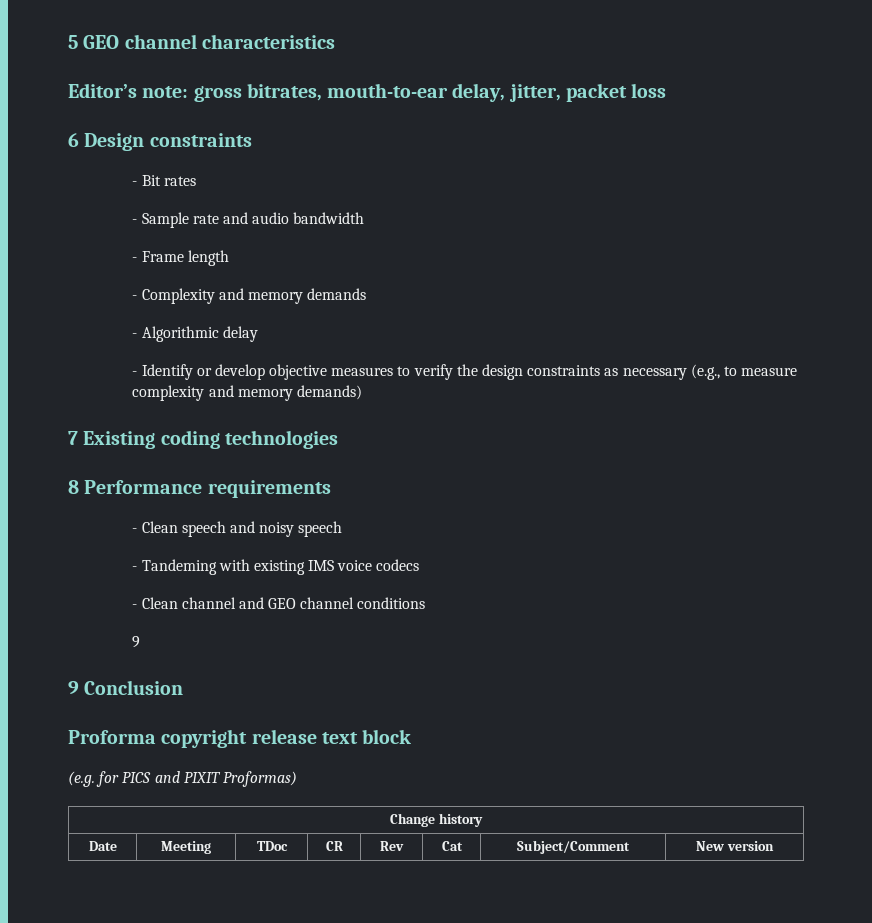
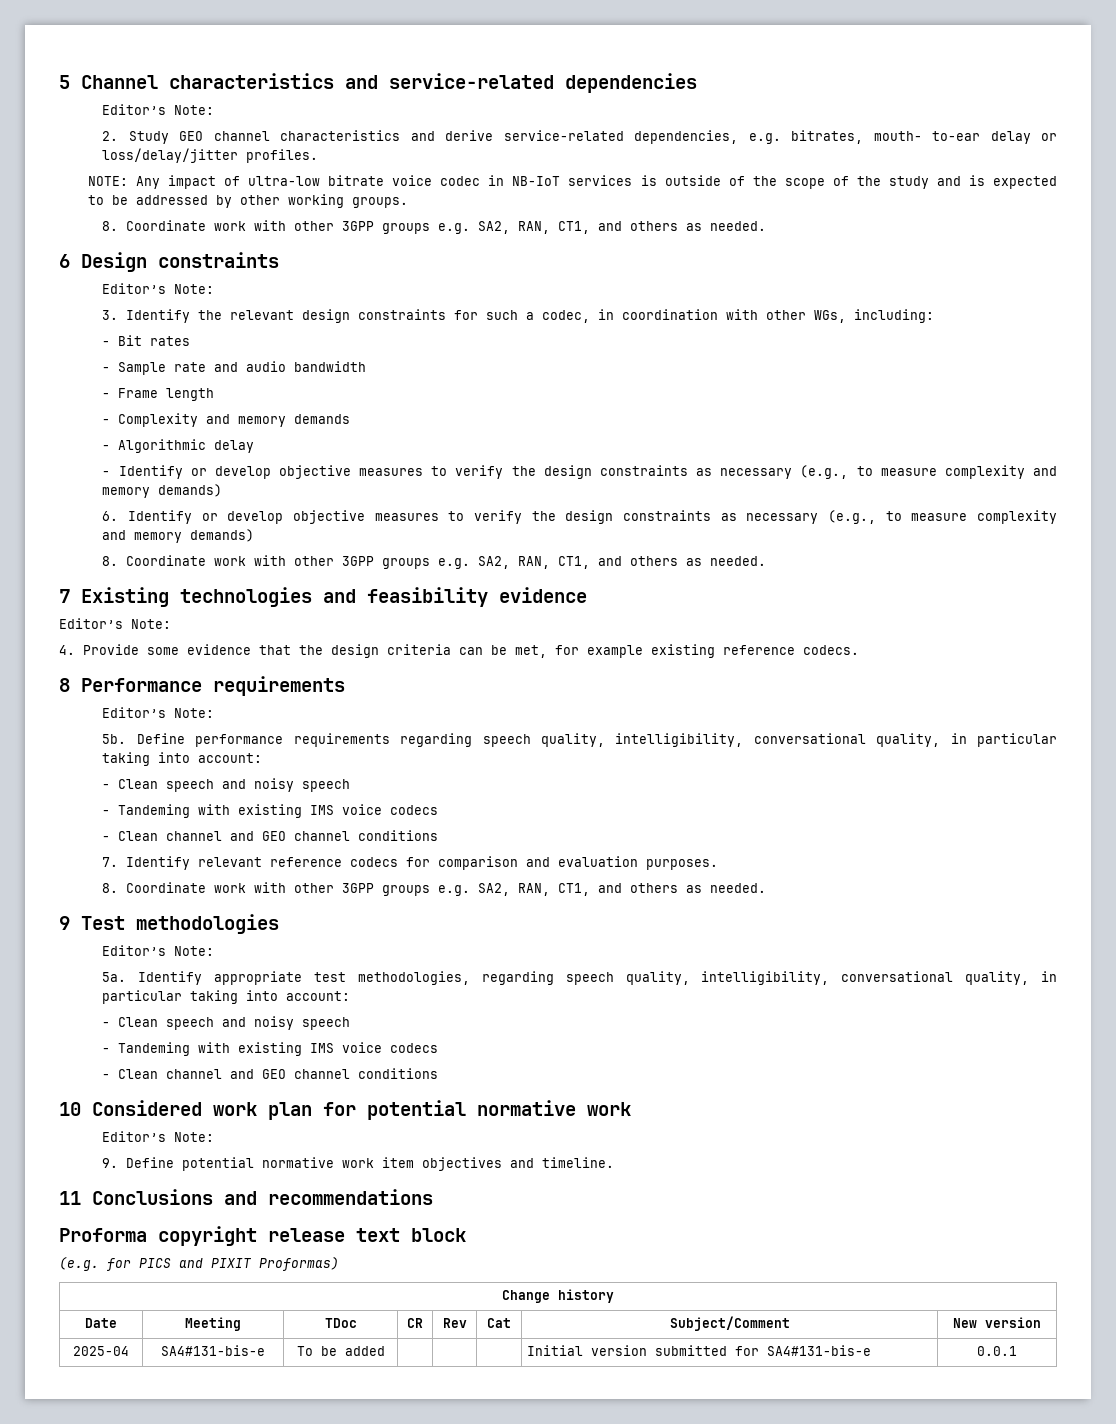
[83,34,335,49] [68,83,667,102] [68,133,252,151] GEO channel characteristics // Editor’s note: gross bitrates, mouth-to-ear delay, jitter, packet loss // 6 Design constraints -> [81,73,697,93] [102,104,215,115] [102,130,1057,144] [102,148,319,163] [87,175,1058,189] [87,194,408,208] [102,220,767,234] [59,252,279,272] [102,283,215,294] [102,309,935,323] Channel characteristics and service-related dependencies // Editor’s Note: // 2. Study GEO channel characteristics and derive service-related dependencies, e.g. bitrates, mouth- to-ear delay or loss/delay/jitter profiles. // NOTE: Any impact of ultra-low bitrate voice codec in NB-IoT services is outside of the scope of the study and is expected to be addressed by other working groups. // 8. Coordinate work with other 3GPP groups e.g. SA2, RAN, CT1, and others as needed. // 6 Design constraints // Editor’s Note: // 3. Identify the relevant design constraints for such a codec, in coordination with other WGs, including:
(362, 392) none -> [102,510,1057,524] [102,529,255,543] [102,555,767,569] // 6. Identify or develop objective measures to verify the design constraints as necessary (e.g., to measure complexity and memory demands) // 8. Coordinate work with other 3GPP groups e.g. SA2, RAN, CT1, and others as needed.
[160,430,220,449] coding -> (169, 597) none
[68,480,331,498] // 8 Performance requirements -> [323,587,587,607] [59,618,171,629] [59,644,859,658] [59,676,345,696] [102,707,215,718] [102,733,1057,747] [102,752,263,766] and feasibility evidence // Editor’s Note: // 4. Provide some evidence that the design criteria can be met, for example existing reference codecs. // 8 Performance requirements // Editor’s Note: // 5b. Define performance requirements regarding speech quality, intelligibility, conversational quality, in particular taking into account:
[132,636,141,648] [68,680,184,695] 9 // 9 Conclusion -> [102,856,719,870] [102,882,767,896] [59,914,279,934] [102,945,215,956] [102,971,1058,985] [102,990,351,1004] [102,1016,351,1030] [102,1042,439,1056] [102,1068,439,1079] [59,1100,631,1120] [102,1131,215,1142] [102,1157,615,1171] [59,1189,433,1205] 7. Identify relevant reference codecs for comparison and evaluation purposes. // 8. Coordinate work with other 3GPP groups e.g. SA2, RAN, CT1, and others as needed. // 9 Test methodologies // Editor’s Note: // 5a. Identify appropriate test methodologies, regarding speech quality, intelligibility, conversational quality, in particular taking into account: // - Clean speech and noisy speech // - Tandeming with existing IMS voice codecs // - Clean channel and GEO channel conditions // 10 Considered work plan for potential normative work // Editor’s Note: // 9. Define potential normative work item objectives and timeline. // 11 Conclusions and recommendations
(774, 846) none -> [73,1346,129,1356] [161,1345,265,1356] [296,1346,385,1356] [526,1345,871,1356] [977,1346,1017,1356] // 2025-04 | SA4#131-bis-e | To be added | | | | Initial version submitted for SA4#131-bis-e | 0.0.1

